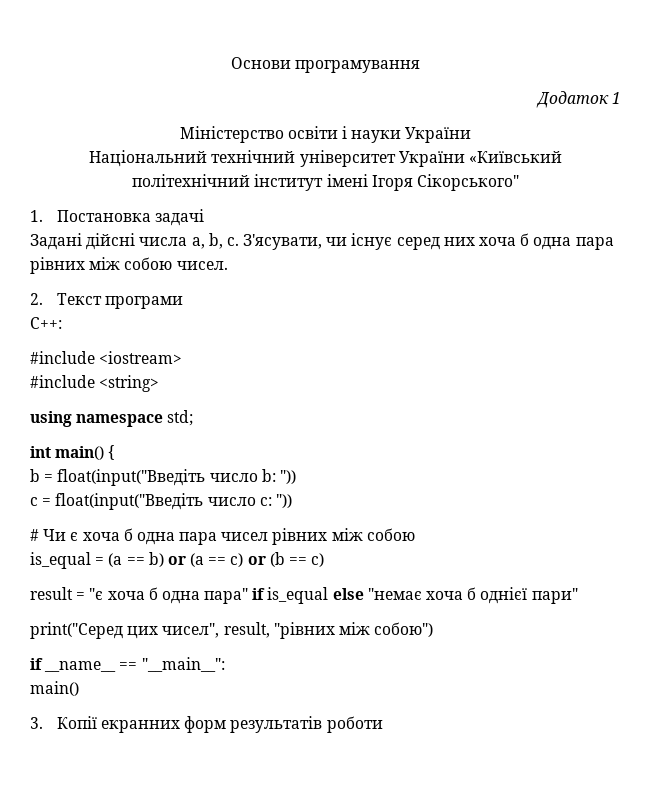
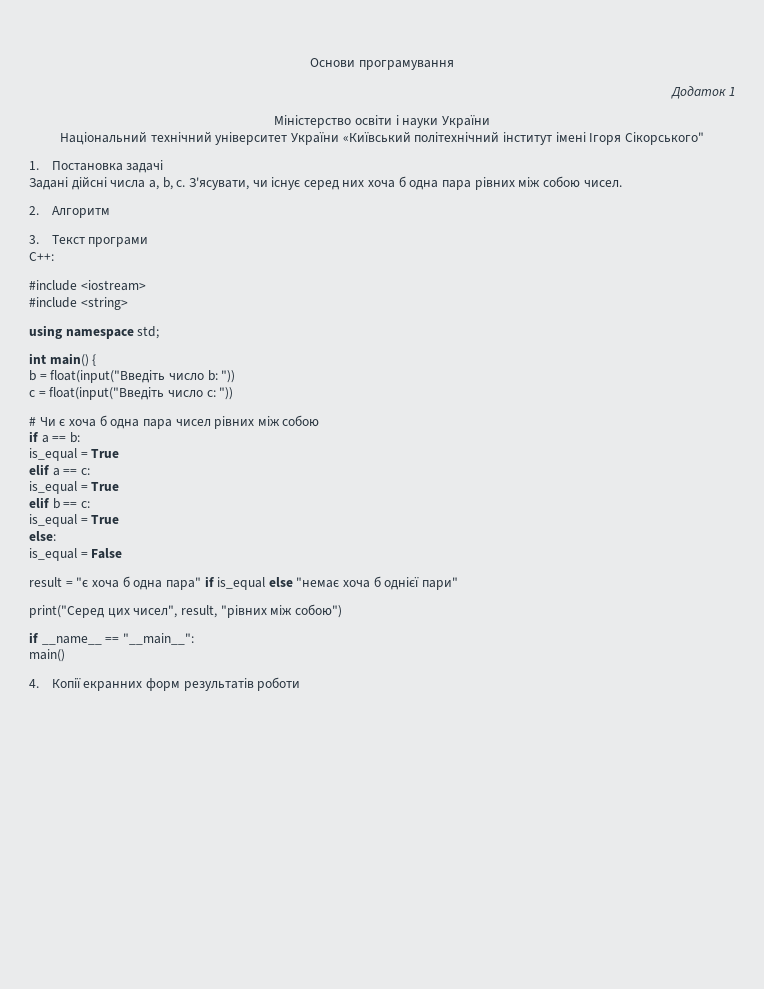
(43, 299) none -> [51,206,110,218] [29,235,39,244] Алгоритм // 3.
[30,552,325,569] is_equal = (a == b) or (a == c) or (b == c) -> [29,431,80,443] [29,448,120,461] [29,464,90,476] [29,481,120,494] [29,497,90,509] [29,514,120,527] [29,531,56,541] [29,548,123,561] if a == b: // is_equal = True // elif a == c: // is_equal = True // elif b == c: // is_equal = True // else: // is_equal = False
[30,717,43,729] 3. -> [29,679,39,688] 4.

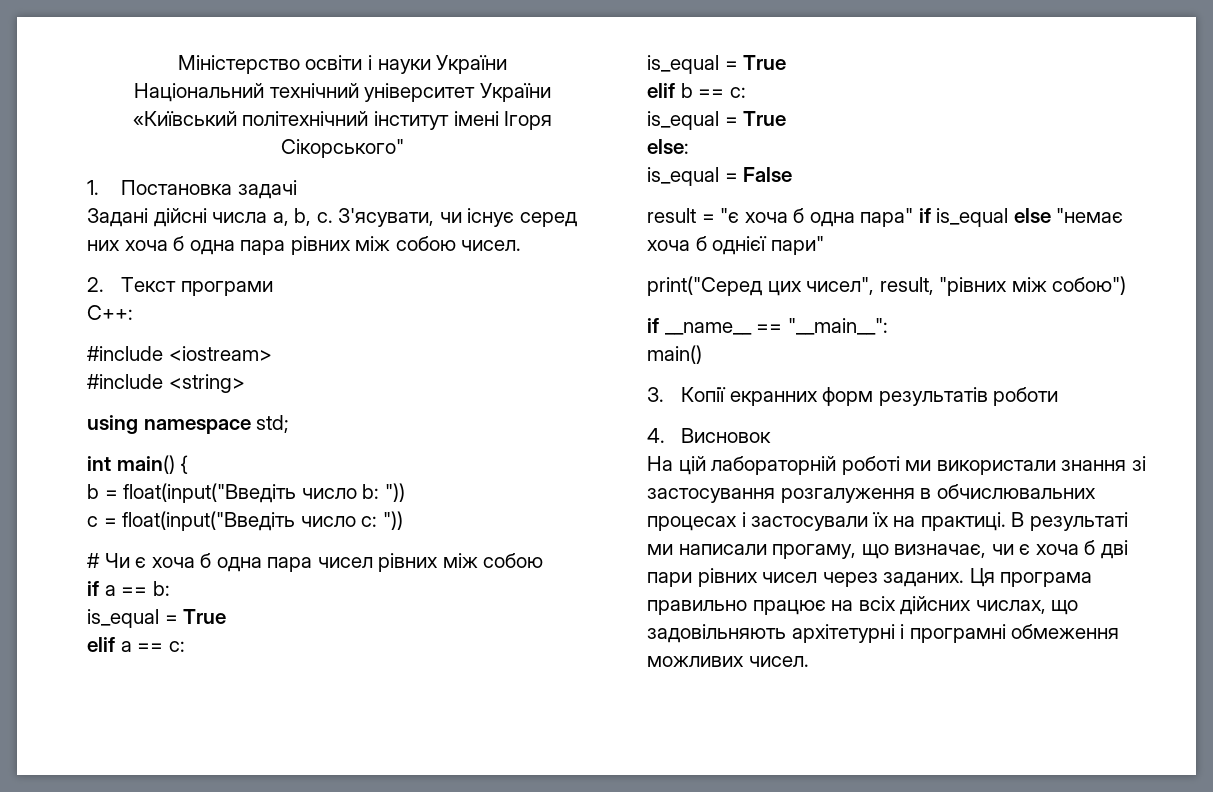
[310,58,454,70] [671,86,735,99] Основи програмування // Додаток 1 // -> (177, 64) none
[51,206,110,218] [29,235,39,244] Алгоритм // 3. -> (104, 284) none
[29,679,39,688] 4. -> [647,387,664,402] 3.
(301, 684) none -> [647,428,772,443] [647,456,1146,475] [647,484,1096,503] [647,512,1128,531] [647,540,1128,559] [647,568,1093,587] [647,596,1079,615] [647,624,1120,643] [647,656,809,667] // 4. Висновок // На цій лабораторній роботі ми використали знання зі застосування розгалуження в обчислювальних процесах і застосували їх на практиці. В результаті ми написали прогаму, що визначає, чи є хоча б дві пари рівних чисел через заданих. Ця програма правильно працює на всіх дійсних числах, що задовільняють архітетурні і програмні обмеження можливих чисел.

